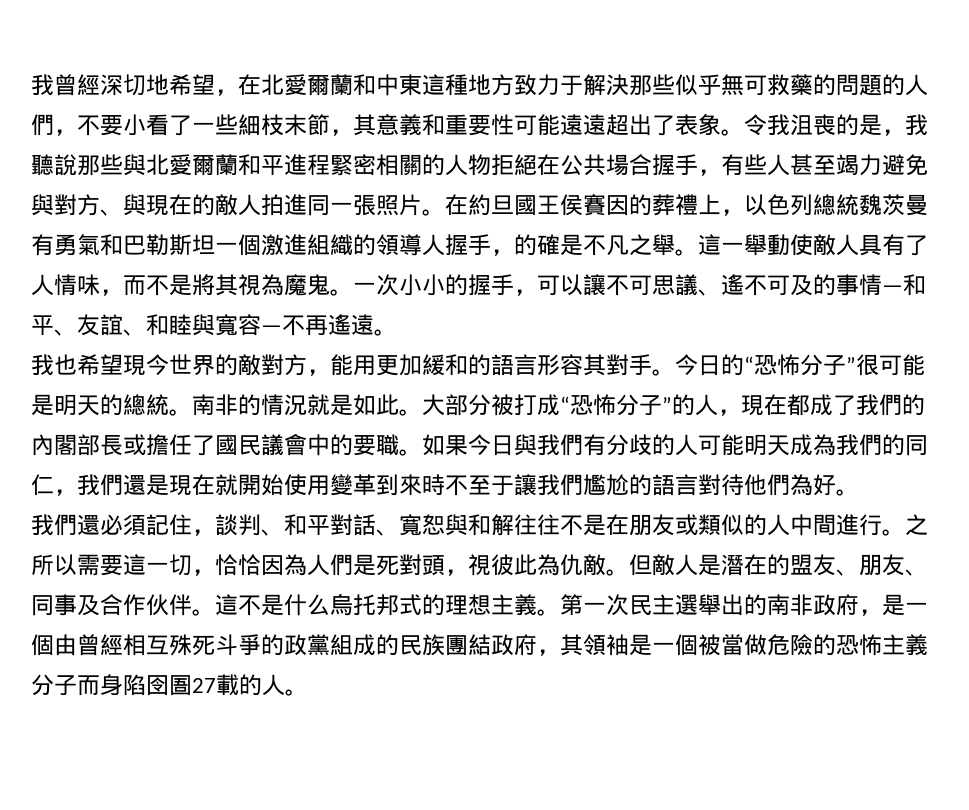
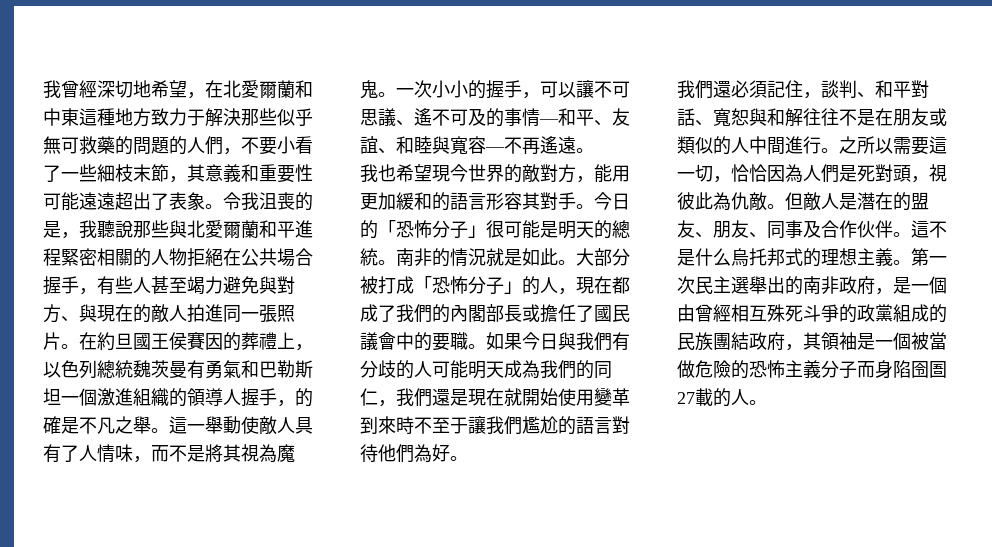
[744,354,856,376] “恐怖分子” -> [378,220,486,239] 「恐怖分子」
[560,394,672,416] “恐怖分子” -> [414,276,522,295] 「恐怖分子」

